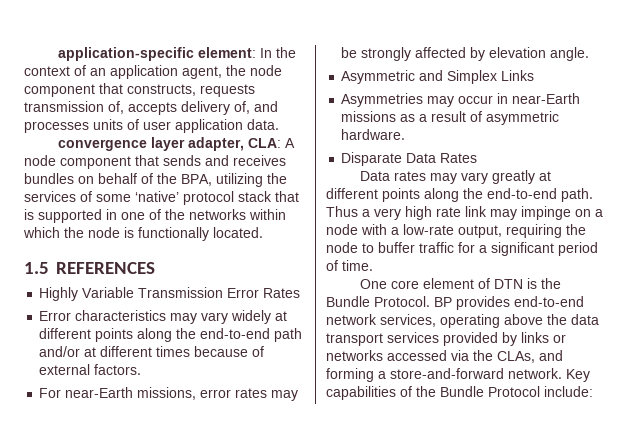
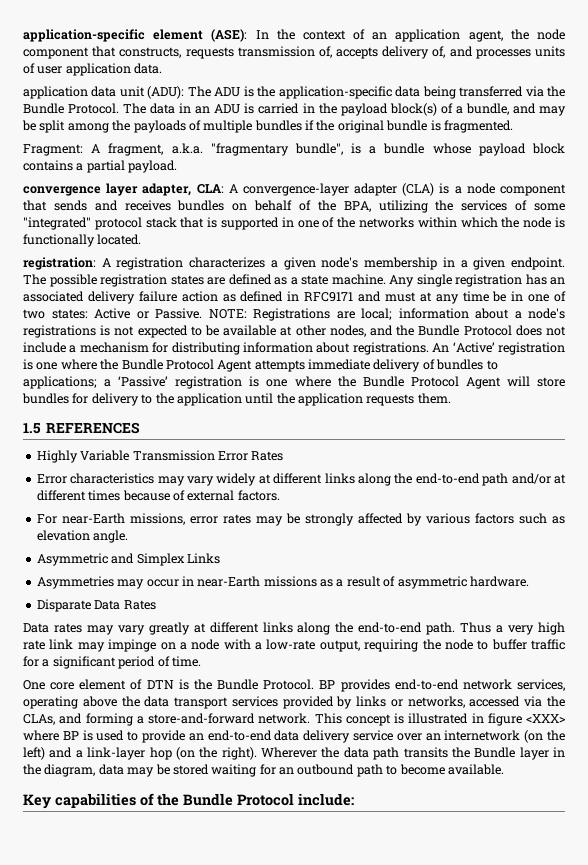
[58,47,257,61] application-specific element: -> [23,29,248,42] application-specific element (ASE):
(279, 124) none -> [23,86,565,99] [23,103,566,116] [22,120,513,133] [23,143,565,156] [23,160,178,173] // application data unit (ADU): The ADU is the application-specific data being transferred via the Bundle Protocol. The data in an ADU is carried in the payload block(s) of a bundle, and may be split among the payloads of multiple bundles if the original bundle is fragmented. // Fragment: A fragment, a.k.a. "fragmentary bundle", is a bundle whose payload block contains a partial payload.
(296, 143) none -> [242,183,462,196] convergence-layer adapter (CLA) is a
[135,191,179,202] ‘native’ -> [23,217,91,230] "integrated"
(263, 232) none -> [23,257,566,270] [23,274,565,287] [23,291,566,304] [23,308,565,321] [23,325,566,338] [23,342,565,355] [23,359,498,372] [23,376,565,389] [22,393,451,406] // registration: A registration characterizes a given node's membership in a given endpoint. The possible registration states are defined as a state machine. Any single registration has an associated delivery failure action as defined in RFC9171 and must at any time be in one of two states: Active or Passive. NOTE: Registrations are local; information about a node's registrations is not expected to be available at other nodes, and the Bundle Protocol does not include a mechanism for distributing information about registrations. An ‘Active’ registration is one where the Bundle Protocol Agent attempts immediate delivery of bundles to applications; a ‘Passive’ registration is one where the Bundle Protocol Agent will store bundles for delivery to the application until the application requests them.
[95,328,134,342] points -> [324,473,355,484] links
(486, 54) none -> [425,513,565,524] various factors such as
[382,188,420,202] points -> [262,622,293,633] links
[326,350,383,361] networks -> [407,696,465,708] networks,
(562, 373) none -> [314,713,565,726] [23,730,565,743] [23,747,565,760] [23,764,504,777] This concept is illustrated in figure <XXX> where BP is used to provide an end-to-end data delivery service over an internetwork (on the left) and a link-layer hop (on the right). Wherever the data path transits the Bundle layer in the diagram, data may be stored waiting for an outbound path to become available. //

